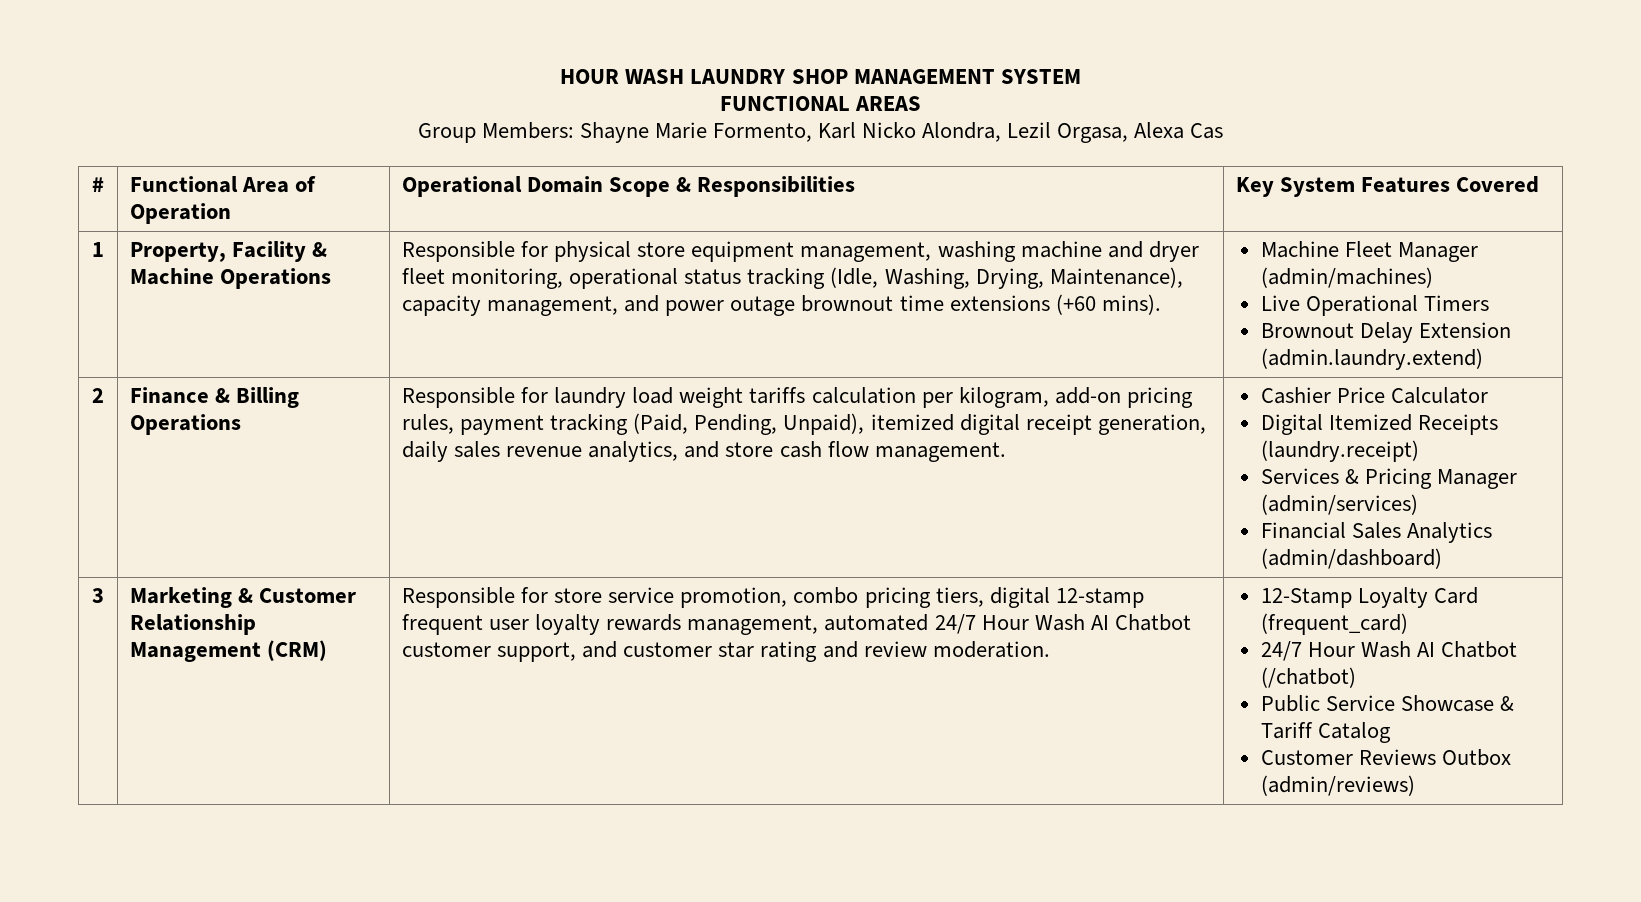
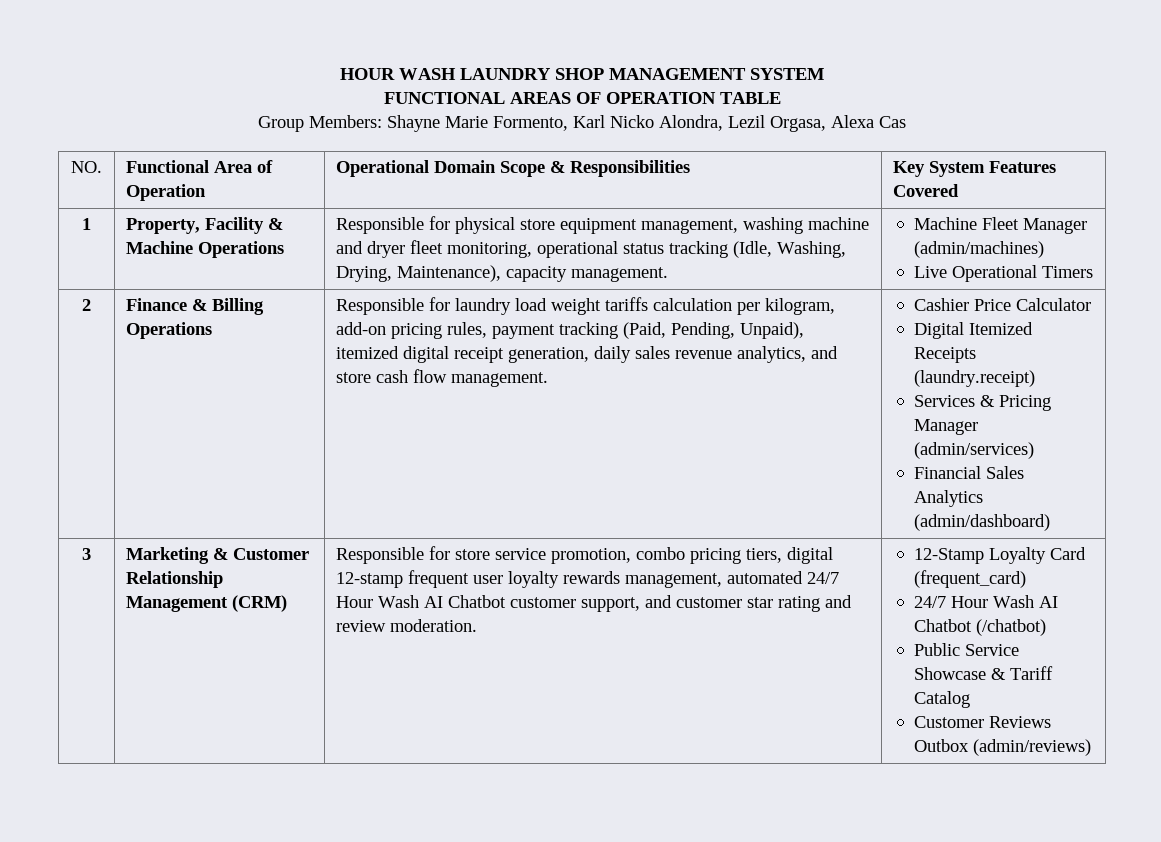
(922, 103) none -> [575,92,781,104] OF OPERATION TABLE
[92,177,104,192] # -> [71,161,102,173] NO.
[487,294,1161,316] management, and power outage brownout time extensions (+60 mins). -> [571,267,669,282] management.
[1260,322,1511,343] [1260,348,1483,370] // Brownout Delay Extension (admin.laundry.extend) -> (1093, 272) none

